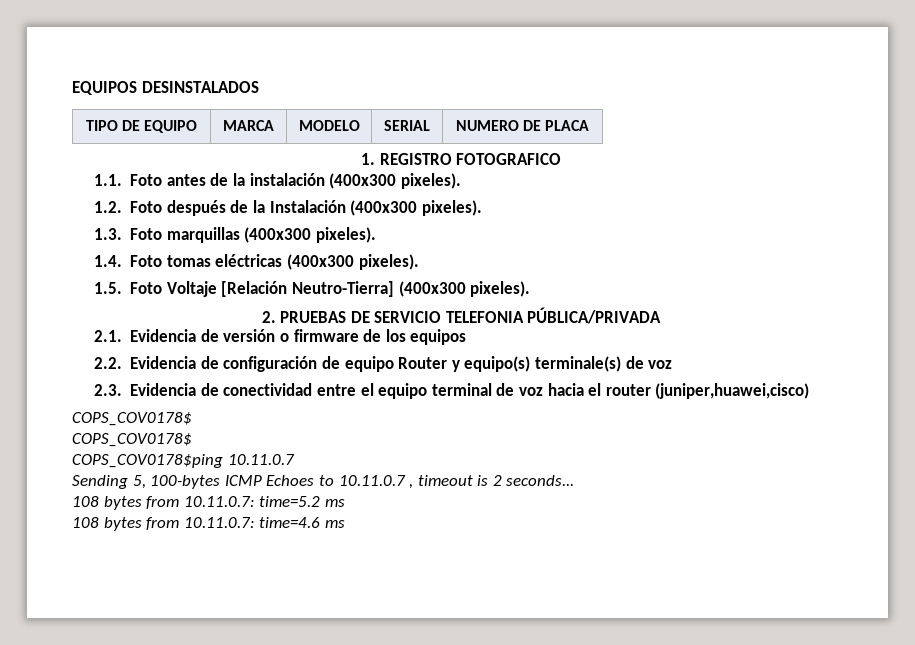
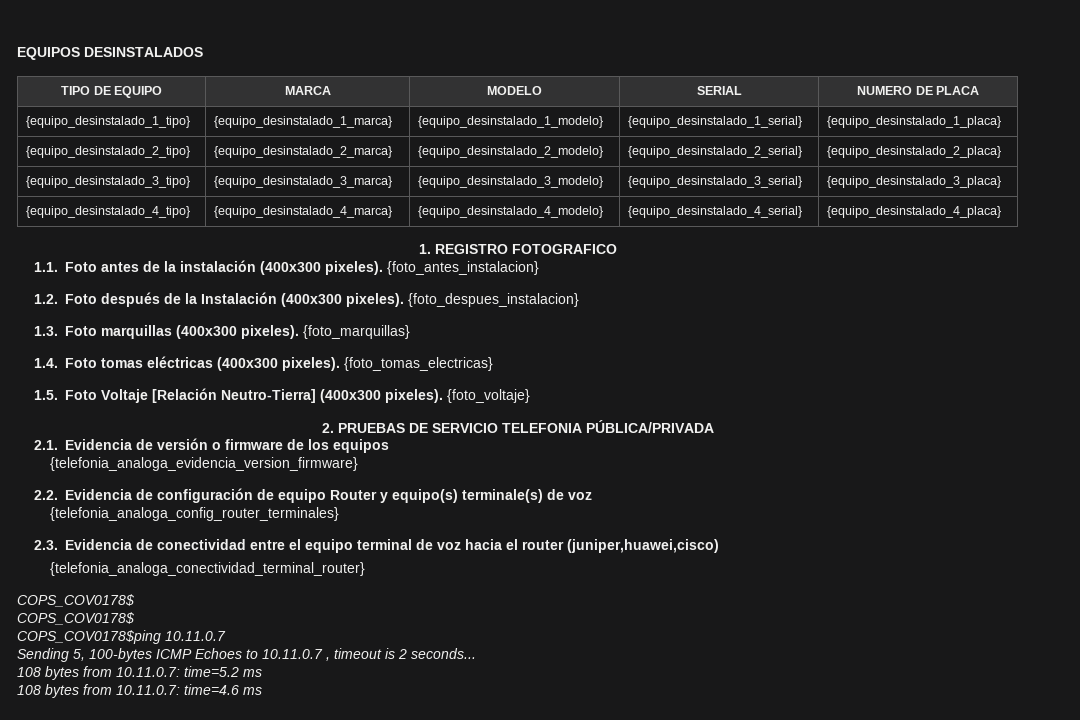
(590, 125) none -> [26,116,191,128] [214,116,393,128] [418,116,604,128] [628,116,803,128] [827,116,1002,128] [26,146,191,158] [214,146,393,158] [418,146,604,158] [628,146,803,158] [827,146,1002,158] [26,176,191,188] [214,176,393,188] [418,176,604,188] [628,176,803,188] [827,176,1002,188] [26,206,191,218] [214,206,393,218] [418,206,604,218] [628,206,803,218] [827,206,1002,218] // {equipo_desinstalado_1_tipo} | {equipo_desinstalado_1_marca} | {equipo_desinstalado_1_modelo} | {equipo_desinstalado_1_serial} | {equipo_desinstalado_1_placa} // {equipo_desinstalado_2_tipo} | {equipo_desinstalado_2_marca} | {equipo_desinstalado_2_modelo} | {equipo_desinstalado_2_serial} | {equipo_desinstalado_2_placa} // {equipo_desinstalado_3_tipo} | {equipo_desinstalado_3_marca} | {equipo_desinstalado_3_modelo} | {equipo_desinstalado_3_serial} | {equipo_desinstalado_3_placa} // {equipo_desinstalado_4_tipo} | {equipo_desinstalado_4_marca} | {equipo_desinstalado_4_modelo} | {equipo_desinstalado_4_serial} | {equipo_desinstalado_4_placa}
(461, 181) none -> [386,261,539,275] {foto_antes_instalacion}
(482, 208) none -> [407,293,579,307] {foto_despues_instalacion}
(377, 235) none -> [302,325,410,339] {foto_marquillas}
(419, 262) none -> [343,357,493,371] {foto_tomas_electricas}
(531, 289) none -> [446,389,530,403] {foto_voltaje}
(467, 337) none -> [50,457,359,471] // {telefonia_analoga_evidencia_version_firmware}
(673, 364) none -> [50,507,340,521] // {telefonia_analoga_config_router_terminales}
(810, 391) none -> [50,562,366,576] // {telefonia_analoga_conectividad_terminal_router}

